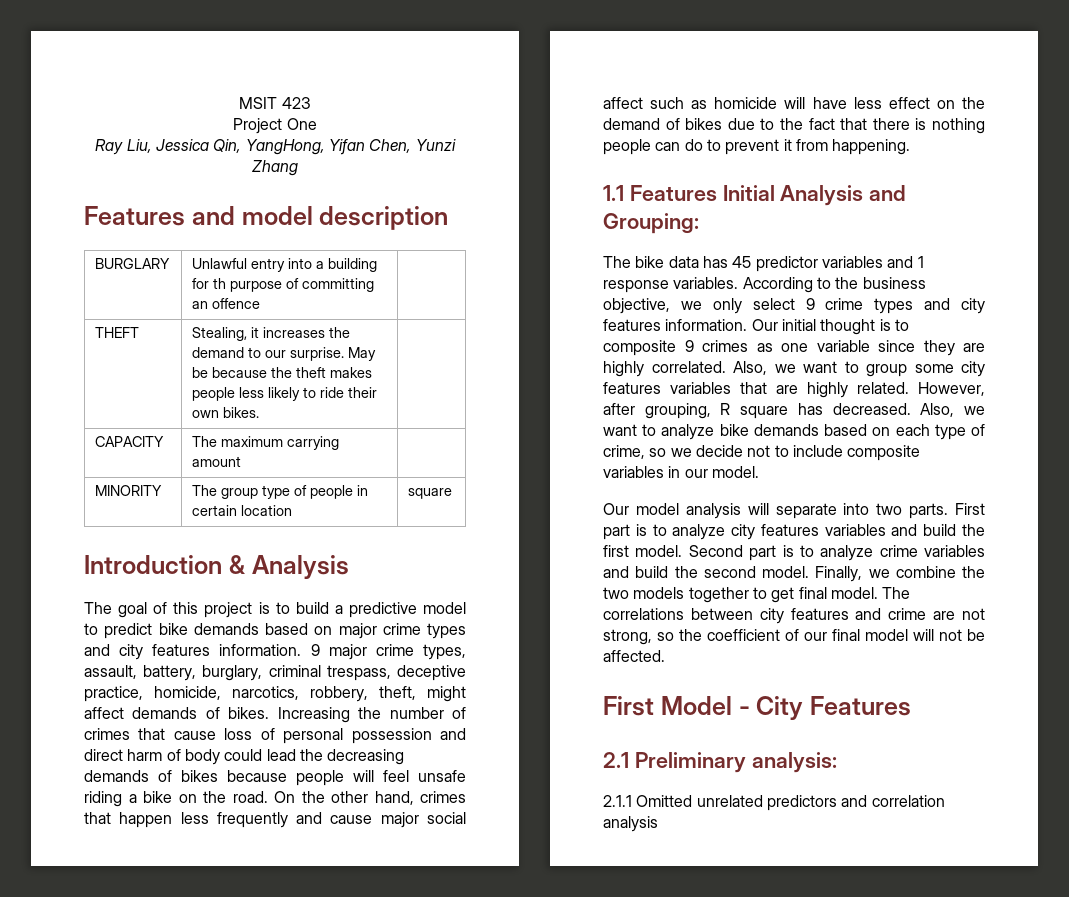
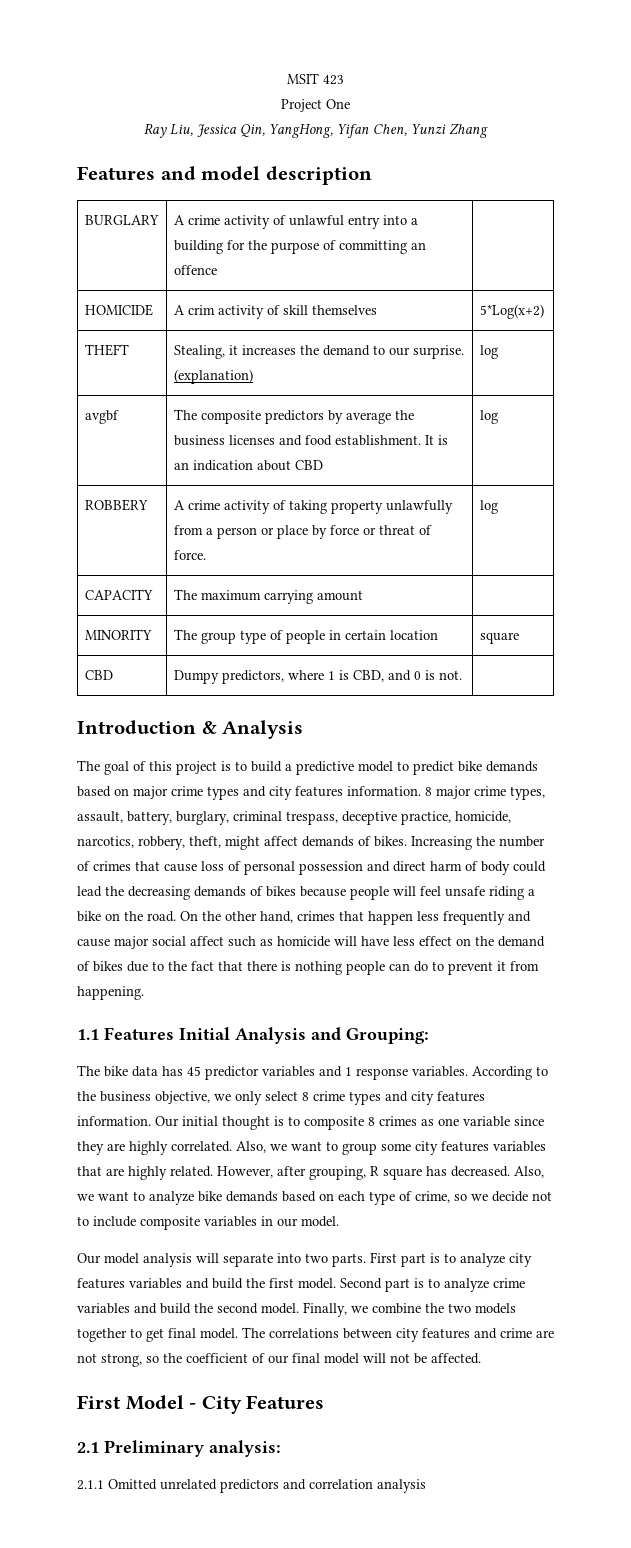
[192,258,248,269] Unlawful -> [173,215,344,229] A crime activity of unlawful
[213,278,227,289] th -> [247,240,267,250] the
(261, 303) none -> [84,304,153,316] [173,305,377,319] [479,304,544,319] // HOMICIDE | A crim activity of skill themselves | 5*Log(x+2)
[348,347,377,361] [192,367,373,378] [192,387,378,401] [192,407,260,418] May be because the theft makes people less likely to ride their own bikes. | -> [173,369,253,384] [479,345,498,359] [84,410,119,424] [173,409,414,424] [173,435,448,446] [173,460,323,471] [479,410,498,424] [84,499,148,511] [173,500,453,514] [173,525,432,539] [173,550,206,560] [479,500,498,514] (explanation) | log // avgbf | The composite predictors by average the business licenses and food establishment. It is an indication about CBD | log // ROBBERY | A crime activity of taking property unlawfully from a person or place by force or threat of force. | log
(453, 493) none -> [84,670,113,680] [173,670,462,684] // CBD | Dumpy predictors, where 1 is CBD, and 0 is not. |
[310,644,320,656] 9 -> [425,787,432,796] 8
[805,298,815,310] 9 -> [302,1092,309,1101] 8
[684,340,694,352] 9 -> [368,1117,375,1126] 8

